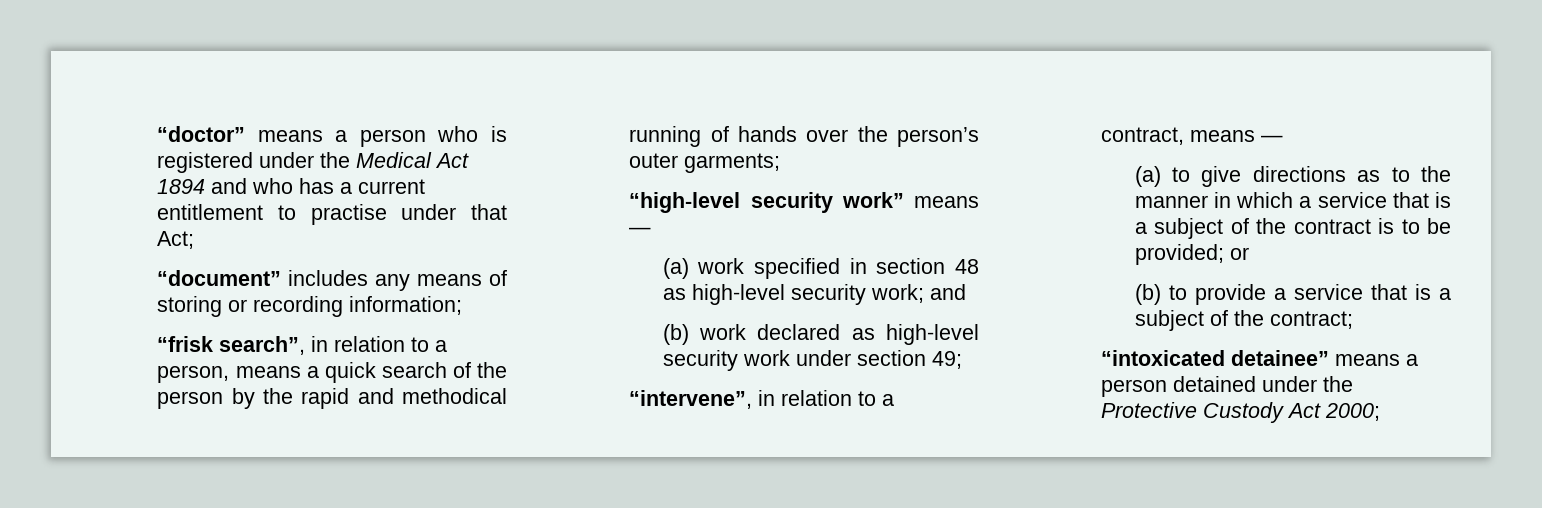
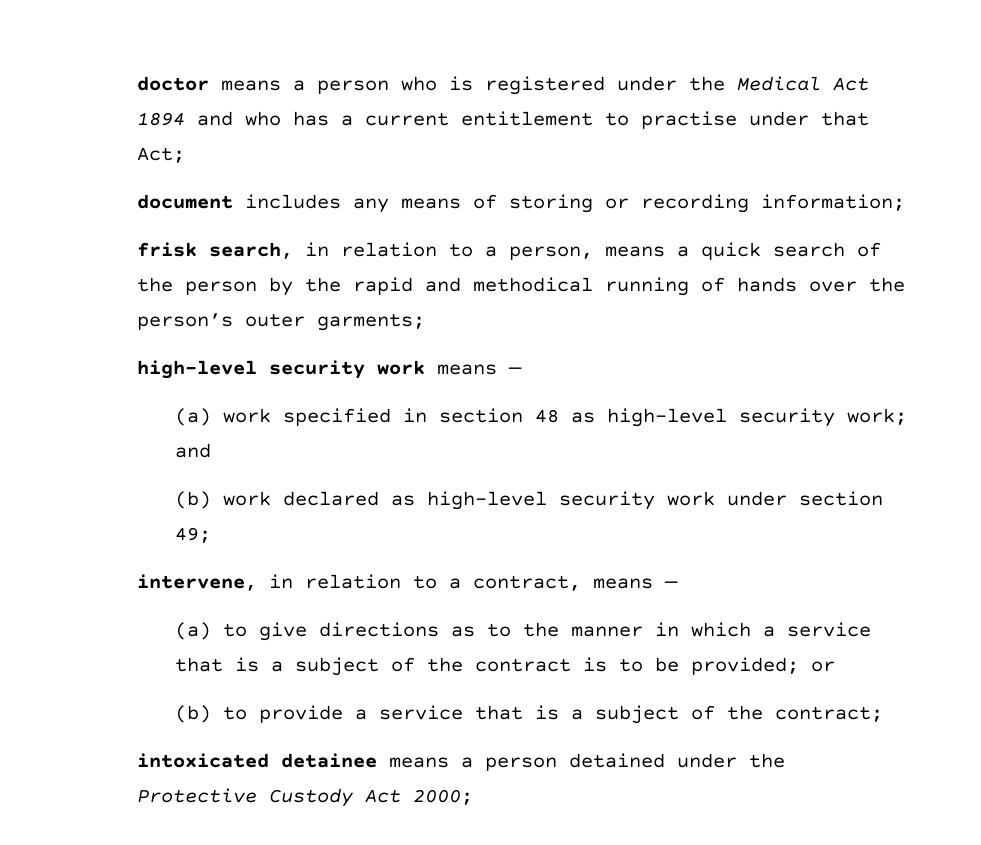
[157,126,246,142] “doctor” -> [136,76,209,91] doctor
[157,270,282,286] “document” -> [136,194,233,209] document
[157,336,306,355] “frisk search”, -> [136,242,293,259] frisk search,
[629,192,904,213] “high-level security work” -> [136,360,425,379] high-level security work
[629,390,753,409] “intervene”, -> [136,574,257,591] intervene,
[1101,350,1330,366] “intoxicated detainee” -> [136,753,377,768] intoxicated detainee

